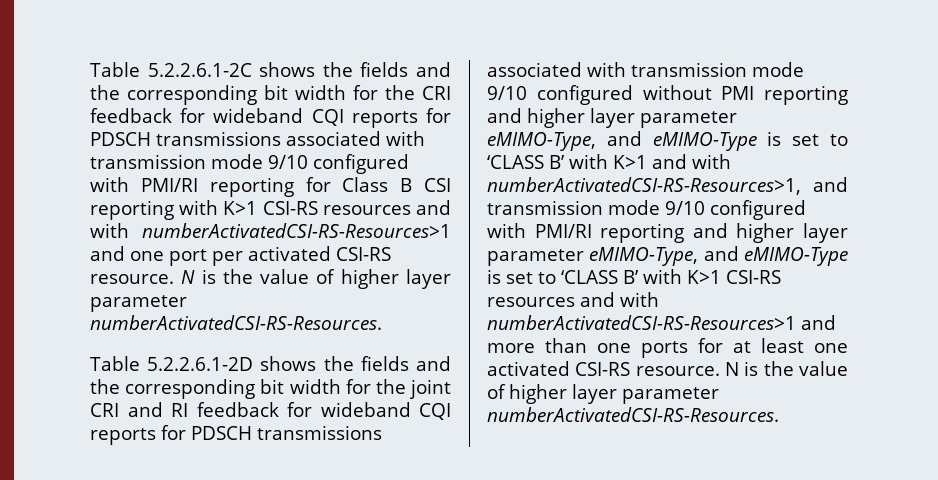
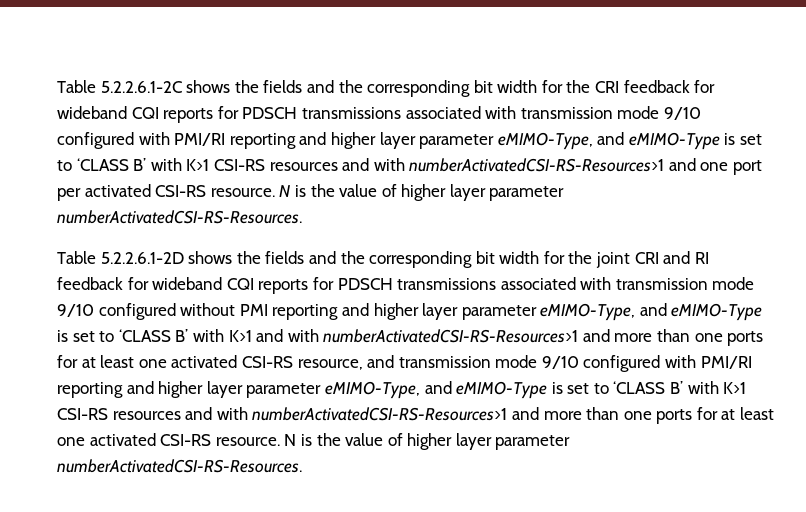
[305,177,451,192] [90,200,174,220] for Class B CSI reporting -> [299,132,763,150] [57,158,147,171] and higher layer parameter eMIMO-Type, and eMIMO-Type is set to ‘CLASS B’
[487,177,801,195] numberActivatedCSI-RS-Resources>1, -> [323,329,764,346] [57,355,363,370] numberActivatedCSI-RS-Resources>1 and more than one ports for at least one activated CSI-RS resource,

